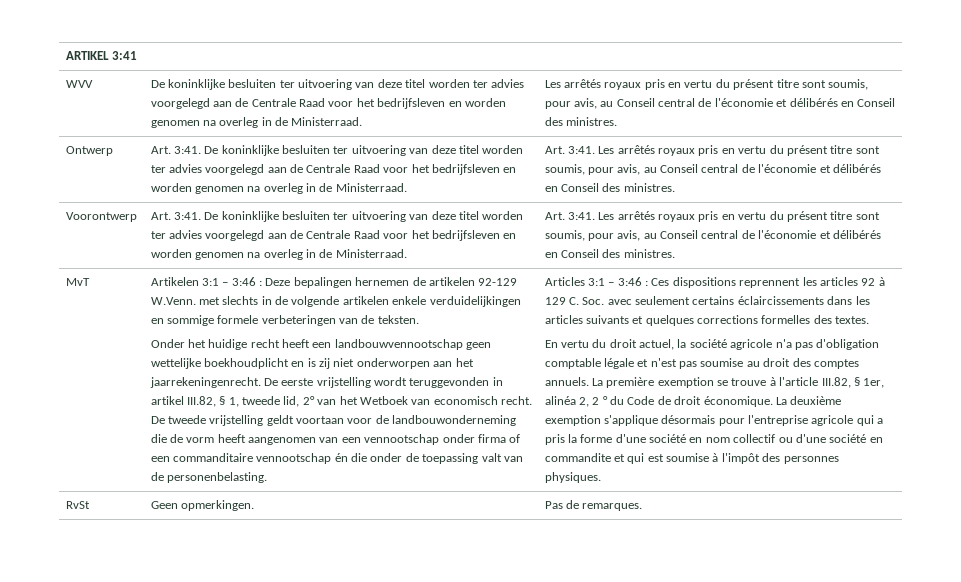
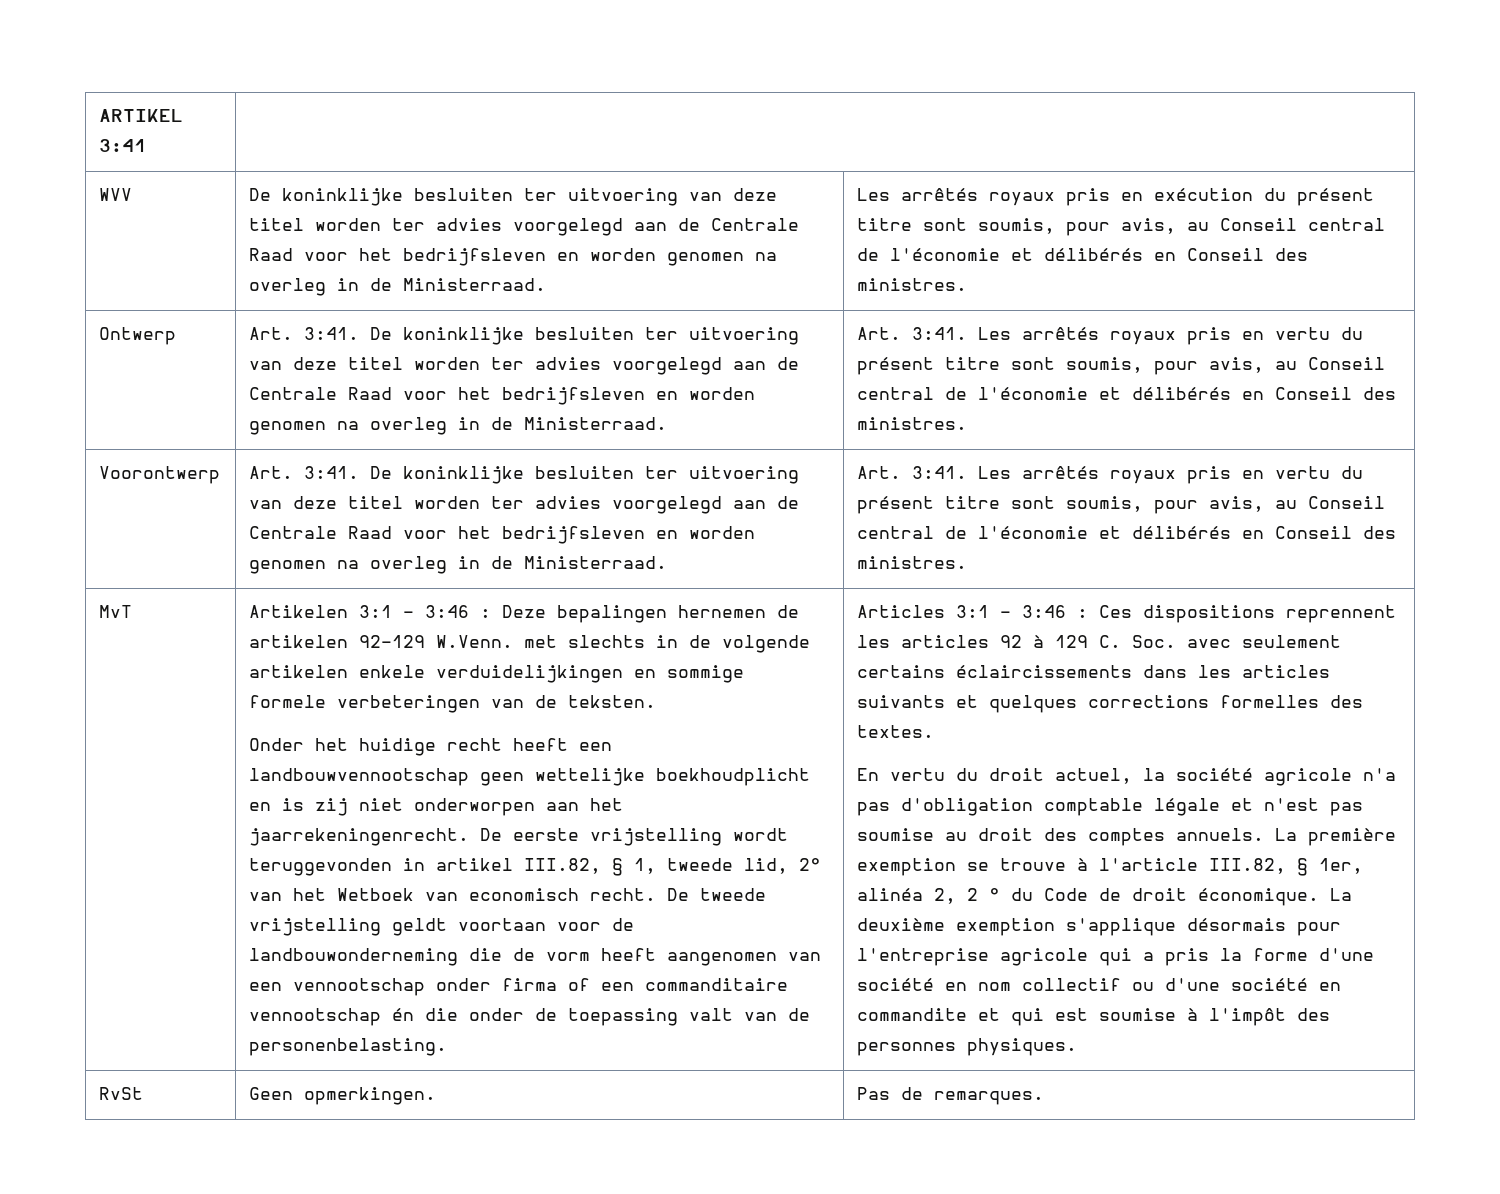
[684,80,713,88] vertu -> [1154,188,1254,201] exécution

